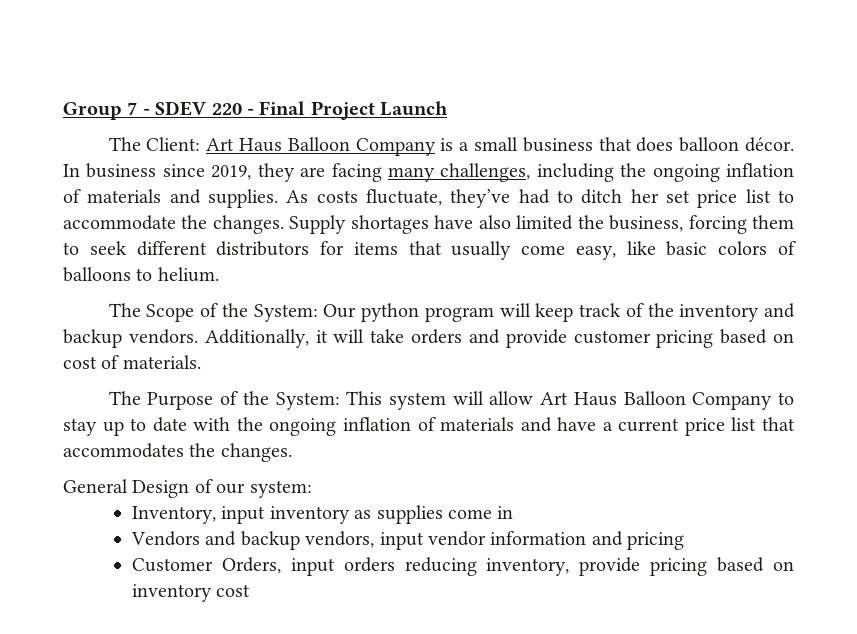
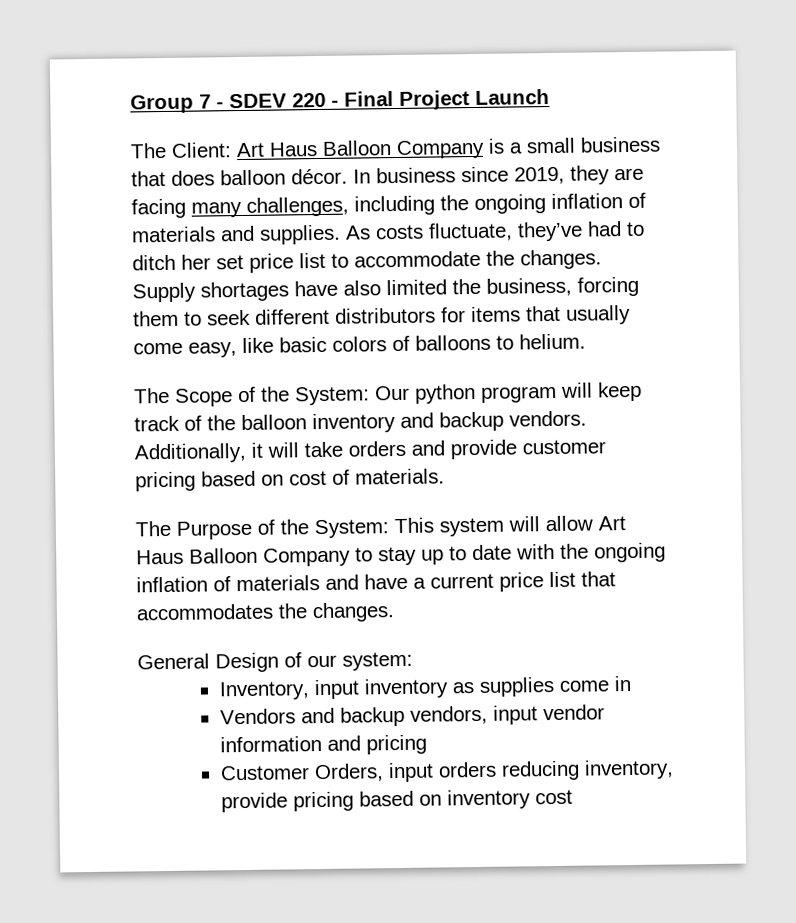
(674, 310) none -> [241,414,307,431] balloon

